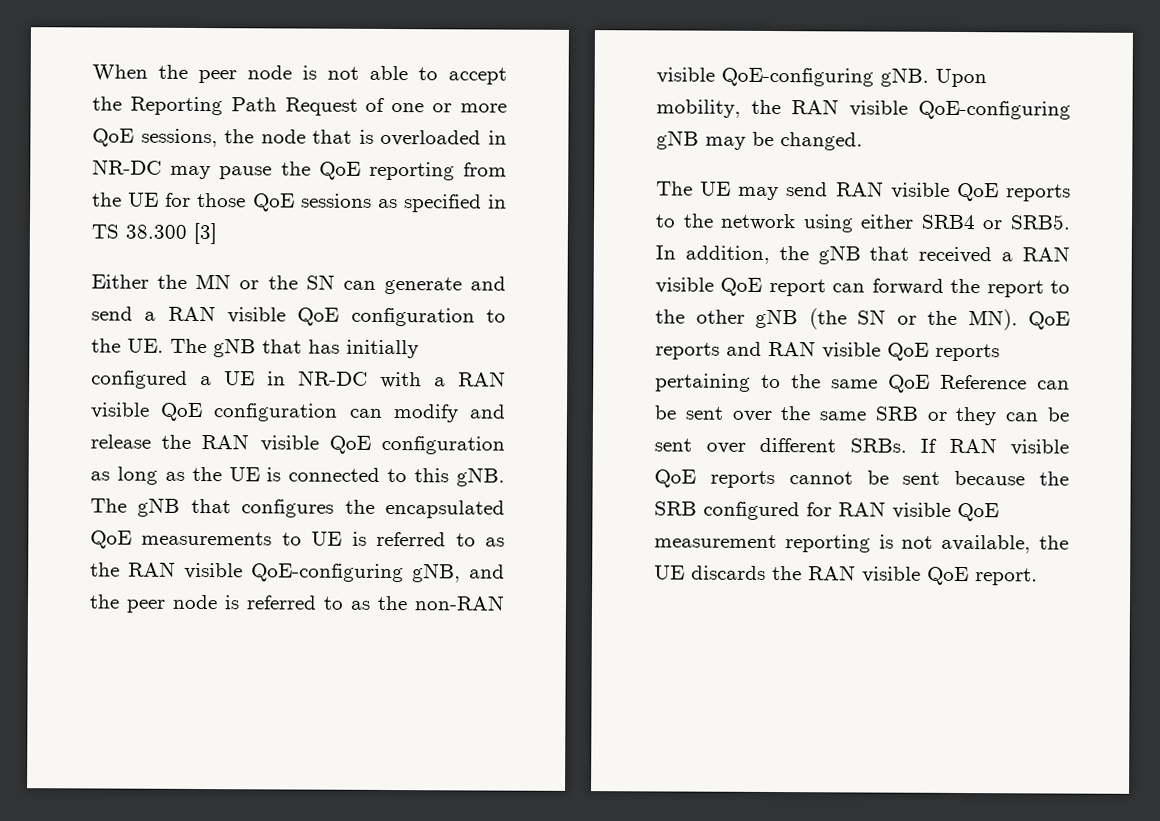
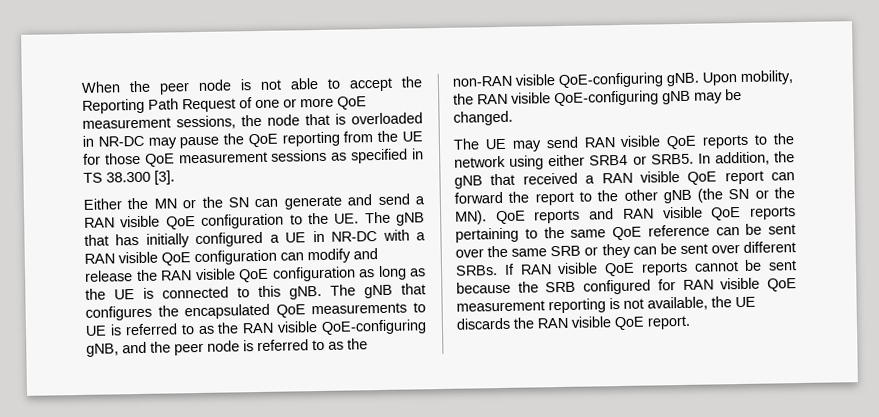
(134, 137) none -> [82,117,171,129] measurement
(295, 202) none -> [178,151,268,164] measurement
[193,222,217,245] [3] -> [154,170,175,185] [3].
[940,374,1027,390] Reference -> [647,224,710,237] reference

